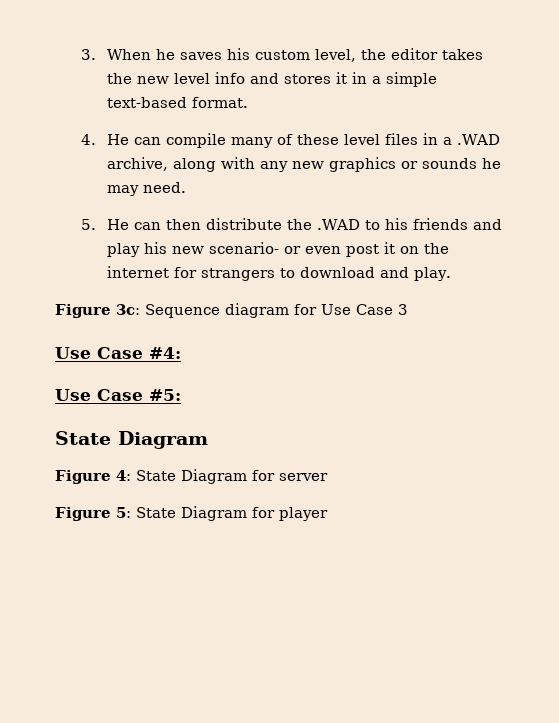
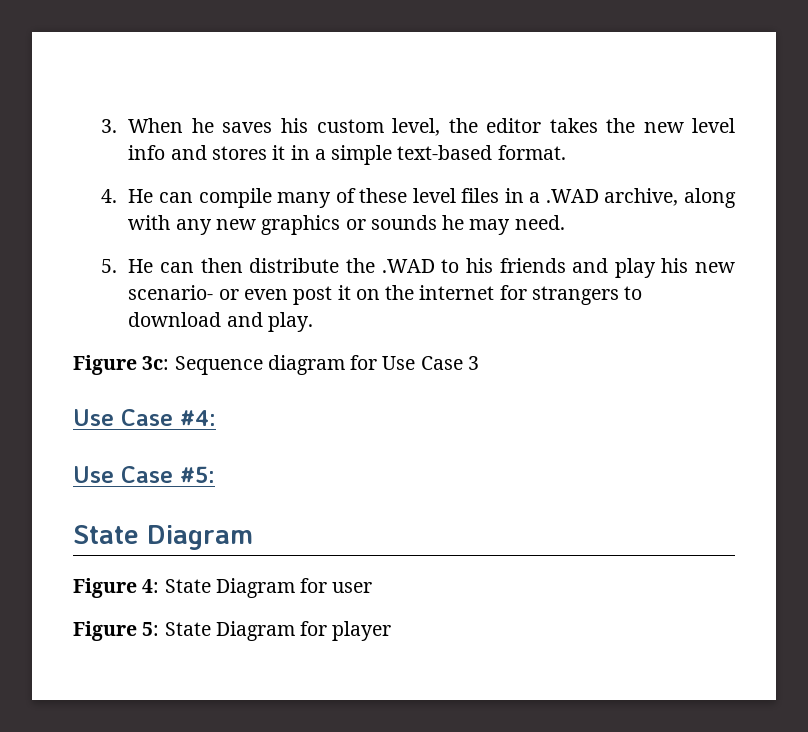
[279,473,328,481] server -> [332,582,373,593] user

